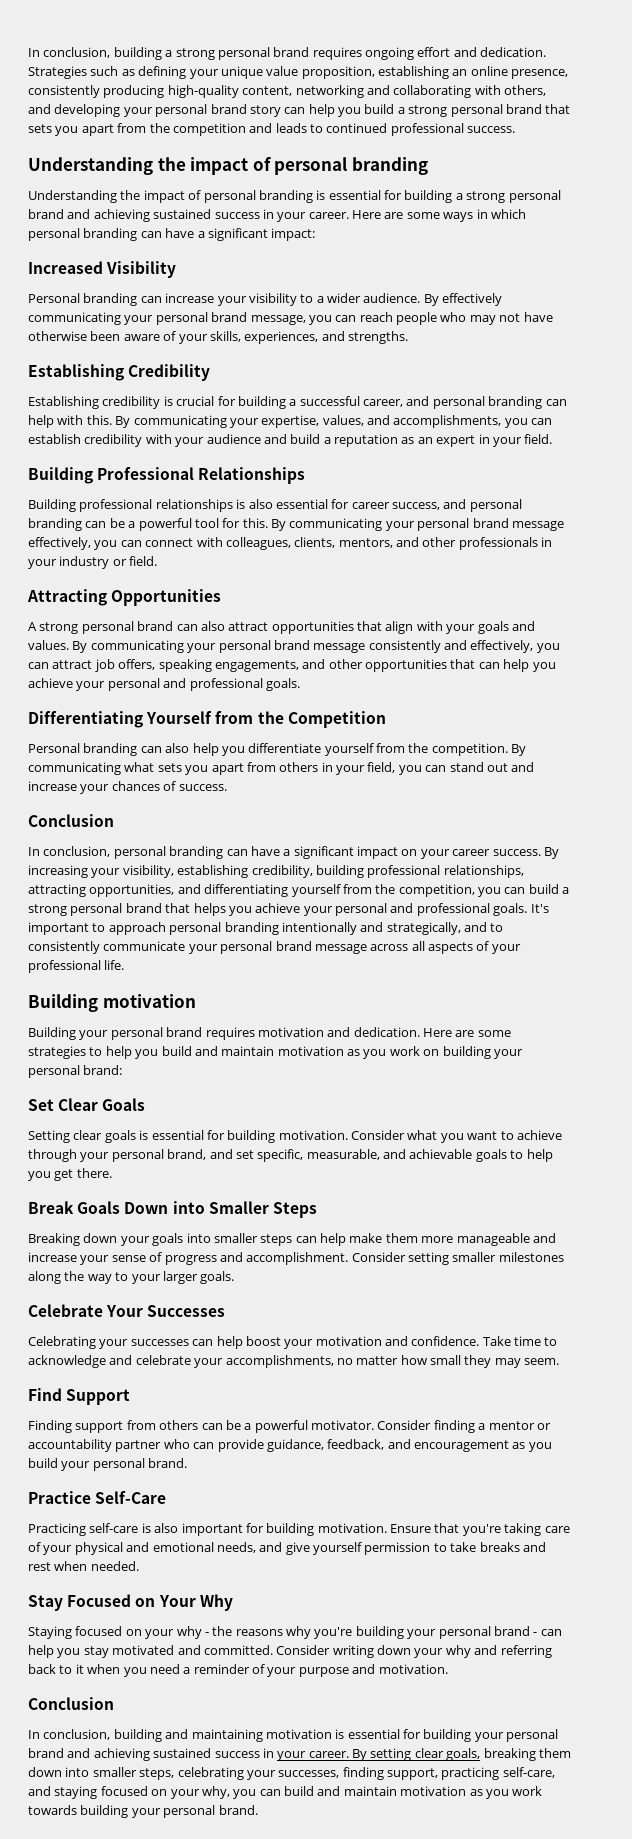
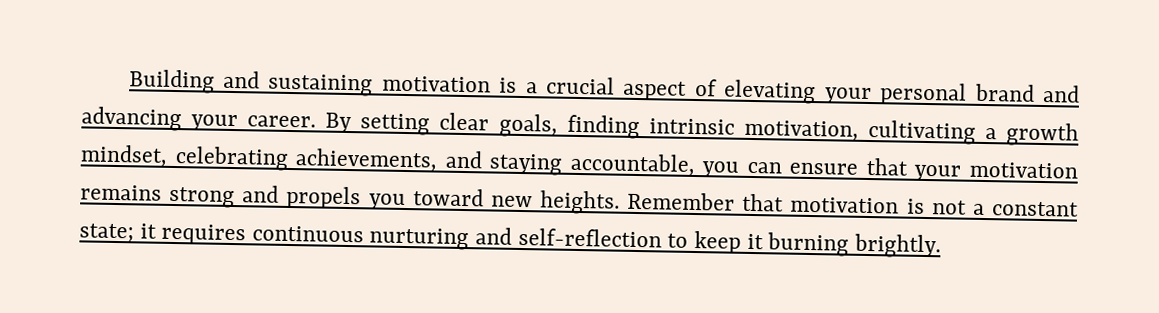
[28,47,547,60] [28,66,569,79] [28,85,546,98] [28,104,571,117] [28,123,516,136] [28,157,428,175] [28,190,561,203] [28,209,526,222] [28,228,316,241] [28,261,177,278] [28,293,503,306] [28,312,553,325] [28,331,408,344] [28,364,211,381] [28,396,567,409] [28,415,553,428] [28,434,553,447] [28,467,306,484] [28,499,522,512] [28,518,564,531] [28,537,553,550] [28,556,158,569] [27,589,222,606] [28,621,535,634] [28,640,560,653] [28,659,556,672] [28,678,300,691] [28,711,386,728] [28,743,527,756] [28,762,535,775] [28,781,227,794] [28,814,114,827] [28,846,559,859] [28,865,524,878] [28,884,570,897] [28,903,549,916] [28,922,504,935] [28,941,521,954] [28,960,125,973] [28,994,196,1012] [28,1027,511,1040] [28,1046,523,1059] [28,1065,123,1078] [28,1098,146,1111] [28,1130,562,1143] [28,1149,553,1162] [28,1168,112,1181] [28,1201,317,1218] [28,1233,556,1246] [28,1252,564,1265] [28,1271,235,1284] [28,1304,226,1317] [28,1336,558,1349] [28,1355,560,1368] [28,1388,131,1405] [28,1420,551,1433] [28,1439,552,1452] [28,1458,188,1471] [28,1491,167,1504] [28,1523,570,1536] [28,1542,546,1555] [28,1561,139,1571] [28,1594,233,1611] [28,1626,562,1639] [28,1645,552,1658] [28,1664,448,1677] [28,1697,114,1710] [28,1729,559,1742] [28,1748,274,1761] In conclusion, building a strong personal brand requires ongoing effort and dedication. Strategies such as defining your unique value proposition, establishing an online presence, consistently producing high-quality content, networking and collaborating with others, and developing your personal brand story can help you build a strong personal brand that sets you apart from the competition and leads to continued professional success. // Understanding the impact of personal branding // Understanding the impact of personal branding is essential for building a strong personal brand and achieving sustained success in your career. Here are some ways in which personal branding can have a significant impact: // Increased Visibility // Personal branding can increase your visibility to a wider audience. By effectively communicating your personal brand message, you can reach people who may not have otherwise been aware of your skills, experiences, and strengths. // Establishing Credibility // Establishing credibility is crucial for building a successful career, and personal branding can help with this. By communicating your expertise, values, and accomplishments, you can establish credibility with your audience and build a reputation as an expert in your field. // Building Professional Relationships // Building professional relationships is also essential for career success, and personal branding can be a powerful tool for this. By communicating your personal brand message effectively, you can connect with colleagues, clients, mentors, and other professionals in your industry or field. // Attracting Opportunities // A strong personal brand can also attract opportunities that align with your goals and values. By communicating your personal brand message consistently and effectively, you can attract job offers, speaking engagements, and other opportunities that can help you achieve your personal and professional goals. // Differentiating Yourself from the Competition // Personal branding can also help you differentiate yourself from the competition. By communicating what sets you apart from others in your field, you can stand out and increase your chances of success. // Conclusion // In conclusion, personal branding can have a significant impact on your career success. By increasing your visibility, establishing credibility, building professional relationships, attracting opportunities, and differentiating yourself from the competition, you can build a strong personal brand that helps you achieve your personal and professional goals. It's important to approach personal branding intentionally and strategically, and to consistently communicate your personal brand message across all aspects of your professional life. // Building motivation // Building your personal brand requires motivation and dedication. Here are some strategies to help you build and maintain motivation as you work on building your personal brand: // Set Clear Goals // Setting clear goals is essential for building motivation. Consider what you want to achieve through your personal brand, and set specific, measurable, and achievable goals to help you get there. // Break Goals Down into Smaller Steps // Breaking down your goals into smaller steps can help make them more manageable and increase your sense of progress and accomplishment. Consider setting smaller milestones along the way to your larger goals. // Celebrate Your Successes // Celebrating your successes can help boost your motivation and confidence. Take time to acknowledge and celebrate your accomplishments, no matter how small they may seem. // Find Support // Finding support from others can be a powerful motivator. Consider finding a mentor or accountability partner who can provide guidance, feedback, and encouragement as you build your personal brand. // Practice Self-Care // Practicing self-care is also important for building motivation. Ensure that you're taking care of your physical and emotional needs, and give yourself permission to take breaks and rest when needed. // Stay Focused on Your Why // Staying focused on your why - the reasons why you're building your personal brand - can help you stay motivated and committed. Consider writing down your why and referring back to it when you need a reminder of your purpose and motivation. // Conclusion // In conclusion, building and maintaining motivation is essential for building your personal brand and achieving sustained success in -> [128,69,1081,106] [81,106,182,132] Building and sustaining motivation is a crucial aspect of elevating your personal brand and advancing
[483,1748,571,1761] [28,1767,555,1780] [28,1786,543,1799] [28,1805,258,1818] breaking them down into smaller steps, celebrating your successes, finding support, practicing self-care, and staying focused on your why, you can build and maintain motivation as you work towards building your personal brand. -> [566,114,1079,147] [80,144,1078,182] [80,184,1079,217] [79,223,941,259] finding intrinsic motivation, cultivating a growth mindset, celebrating achievements, and staying accountable, you can ensure that your motivation remains strong and propels you toward new heights. Remember that motivation is not a constant state; it requires continuous nurturing and self-reflection to keep it burning brightly.

